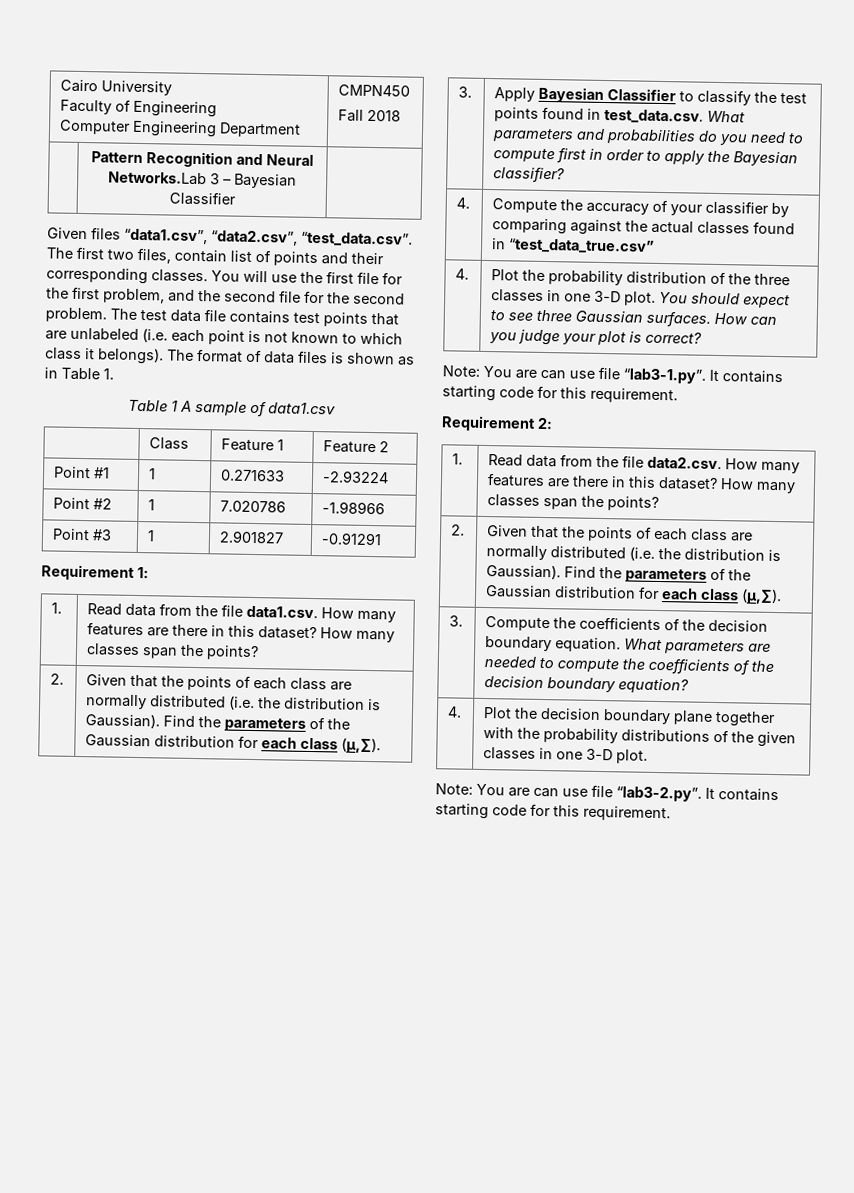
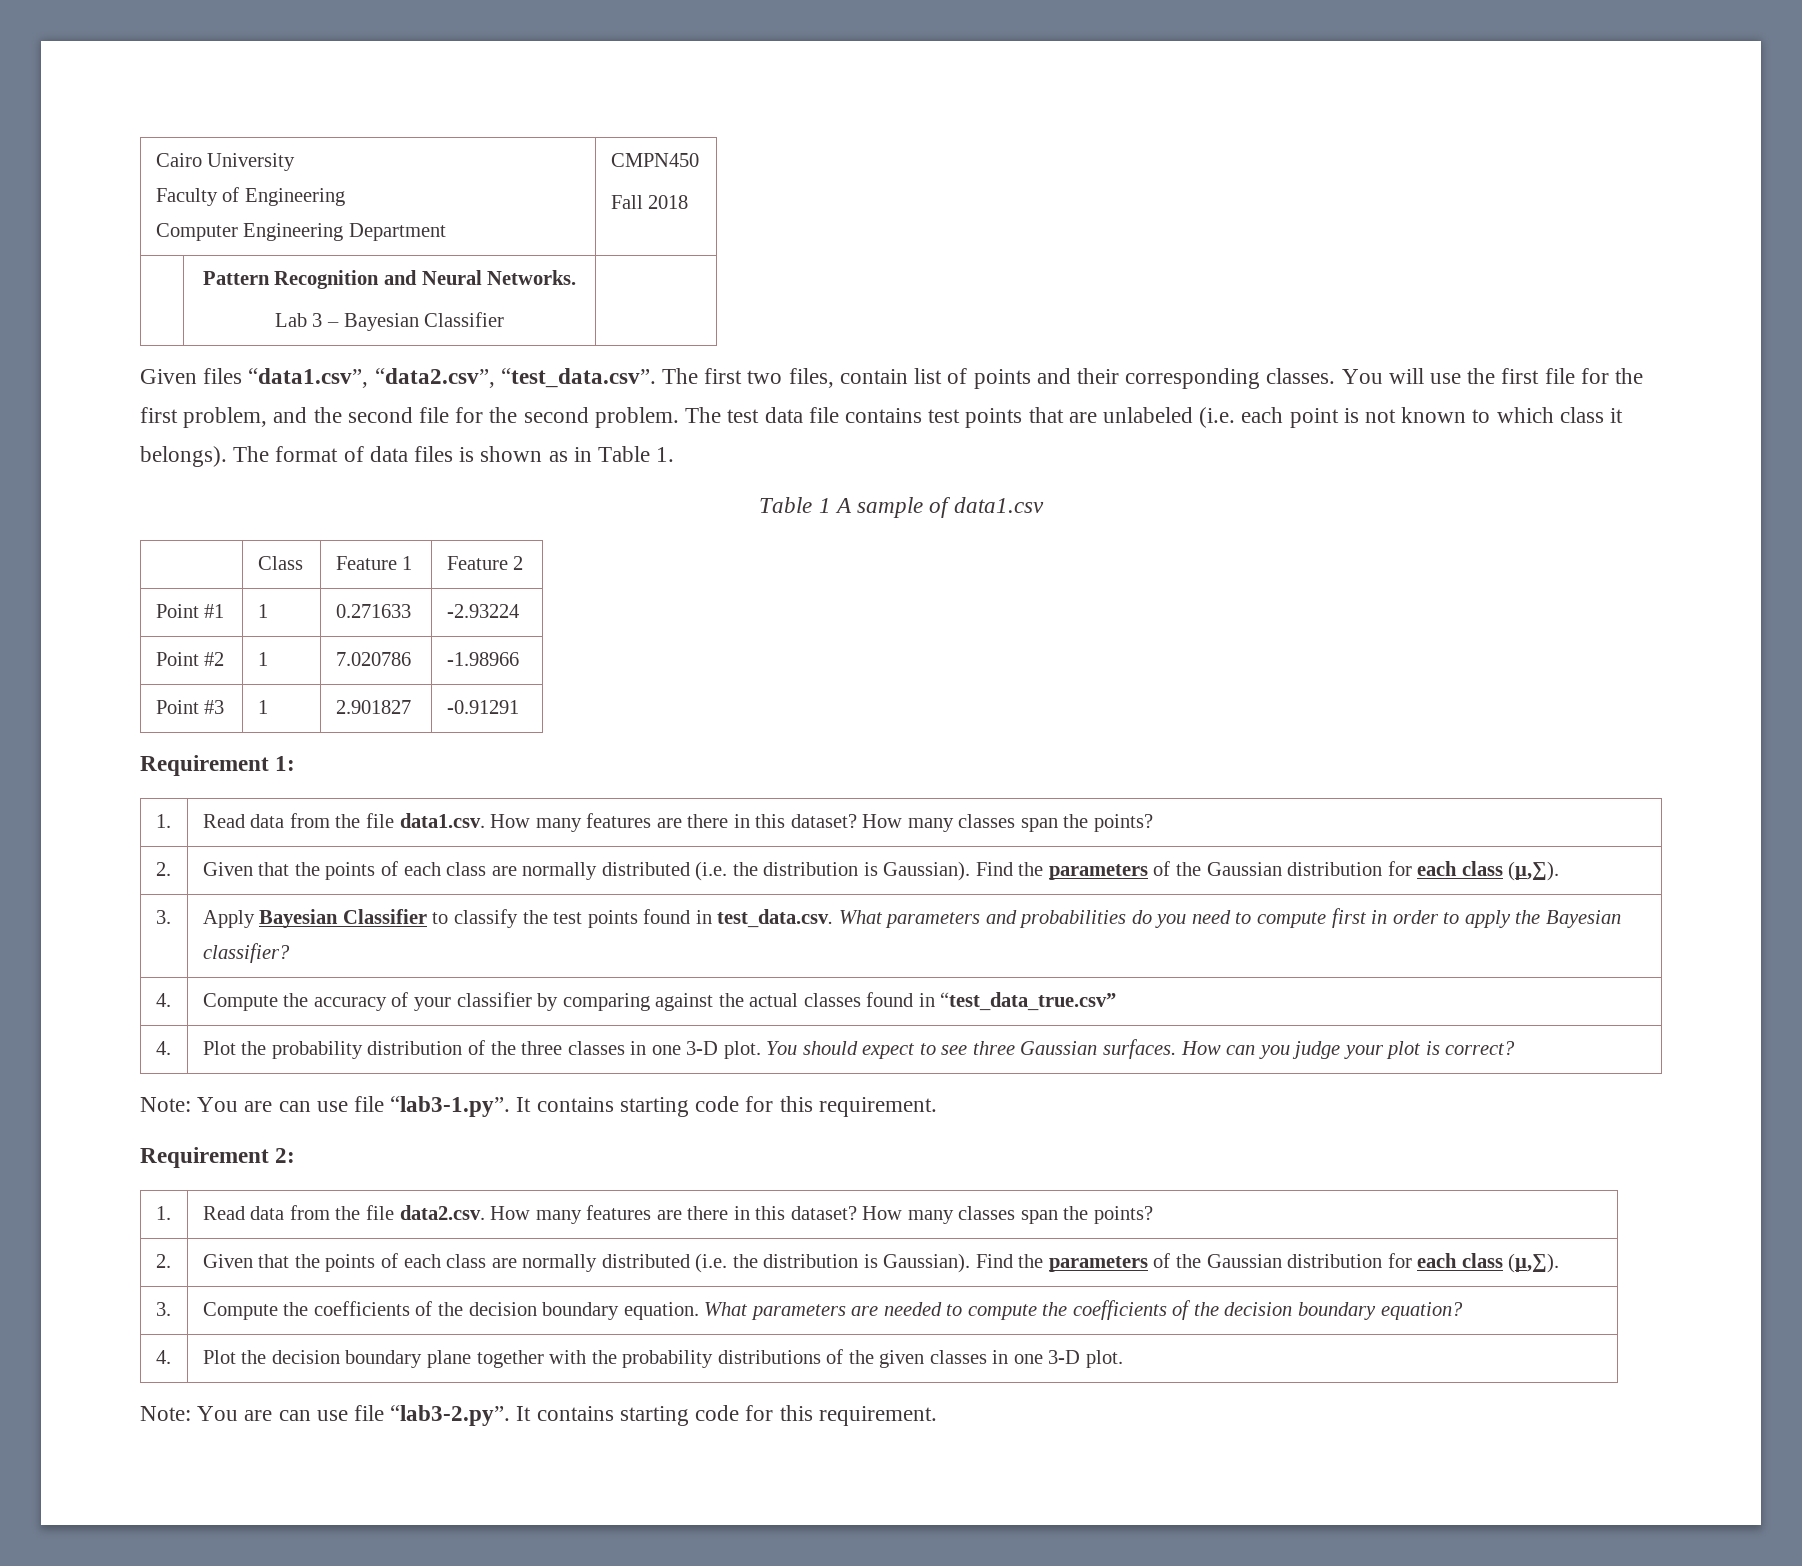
[108,171,207,186] Networks.Lab -> [487,270,577,285] [274,313,307,327] Networks. // Lab

